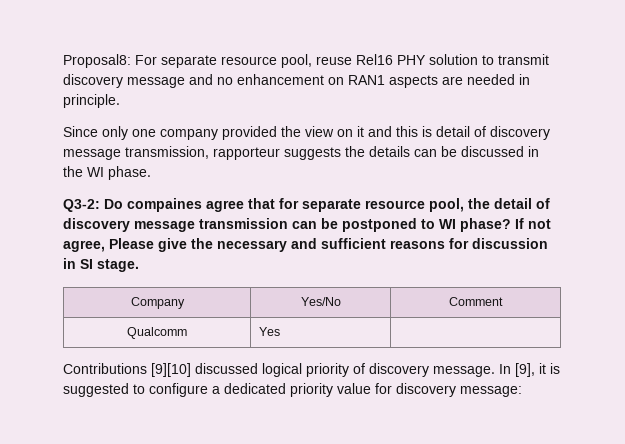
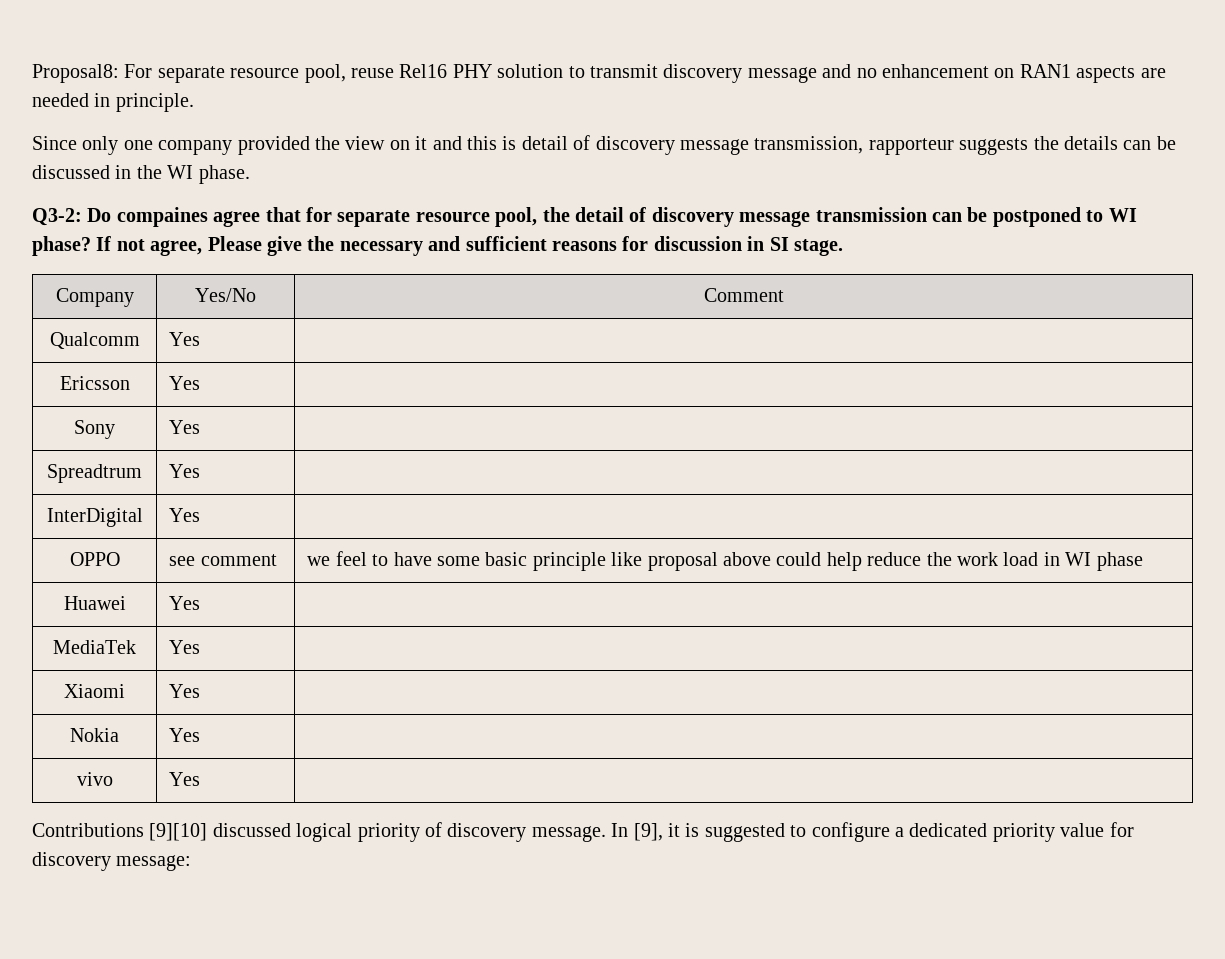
(281, 331) none -> [59,376,130,390] [169,376,201,390] [74,420,115,439] [169,420,201,434] [47,464,142,483] [169,464,201,478] [46,508,143,527] [169,508,201,522] [69,552,120,566] [169,554,277,566] [307,551,1143,571] [63,596,126,610] [169,596,201,610] [53,640,136,654] [169,640,201,654] [64,684,125,698] [169,684,201,698] [70,728,119,742] [169,728,201,742] [76,772,113,786] [169,772,201,786] // Ericsson | Yes | // Sony | Yes | // Spreadtrum | Yes | // InterDigital | Yes | // OPPO | see comment | we feel to have some basic principle like proposal above could help reduce the work load in WI phase // Huawei | Yes | // MediaTek | Yes | // Xiaomi | Yes | // Nokia | Yes | // vivo | Yes |

